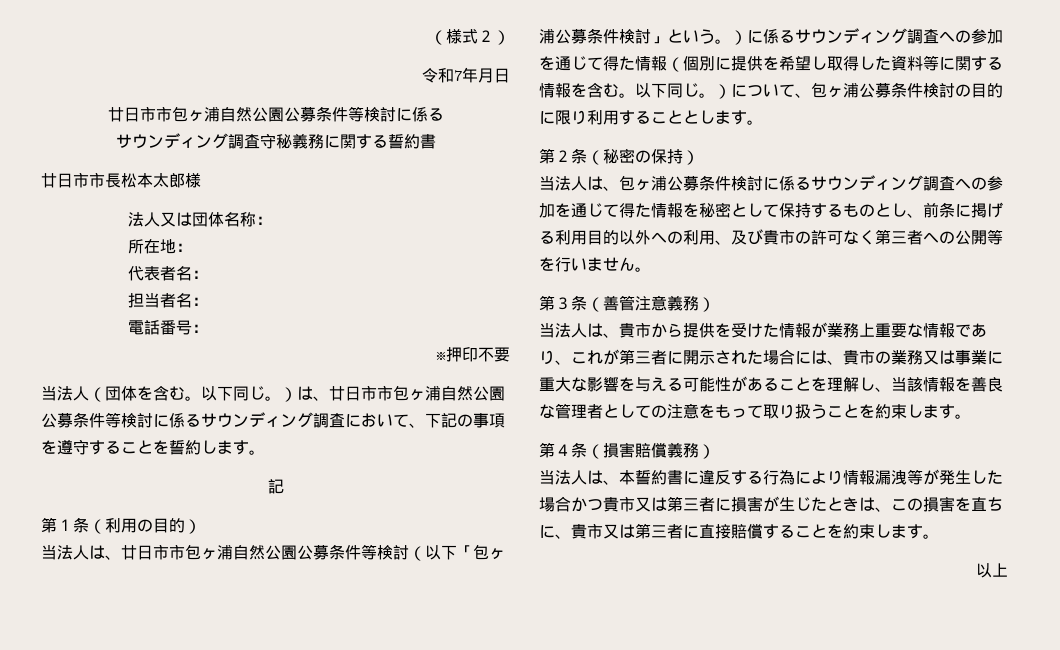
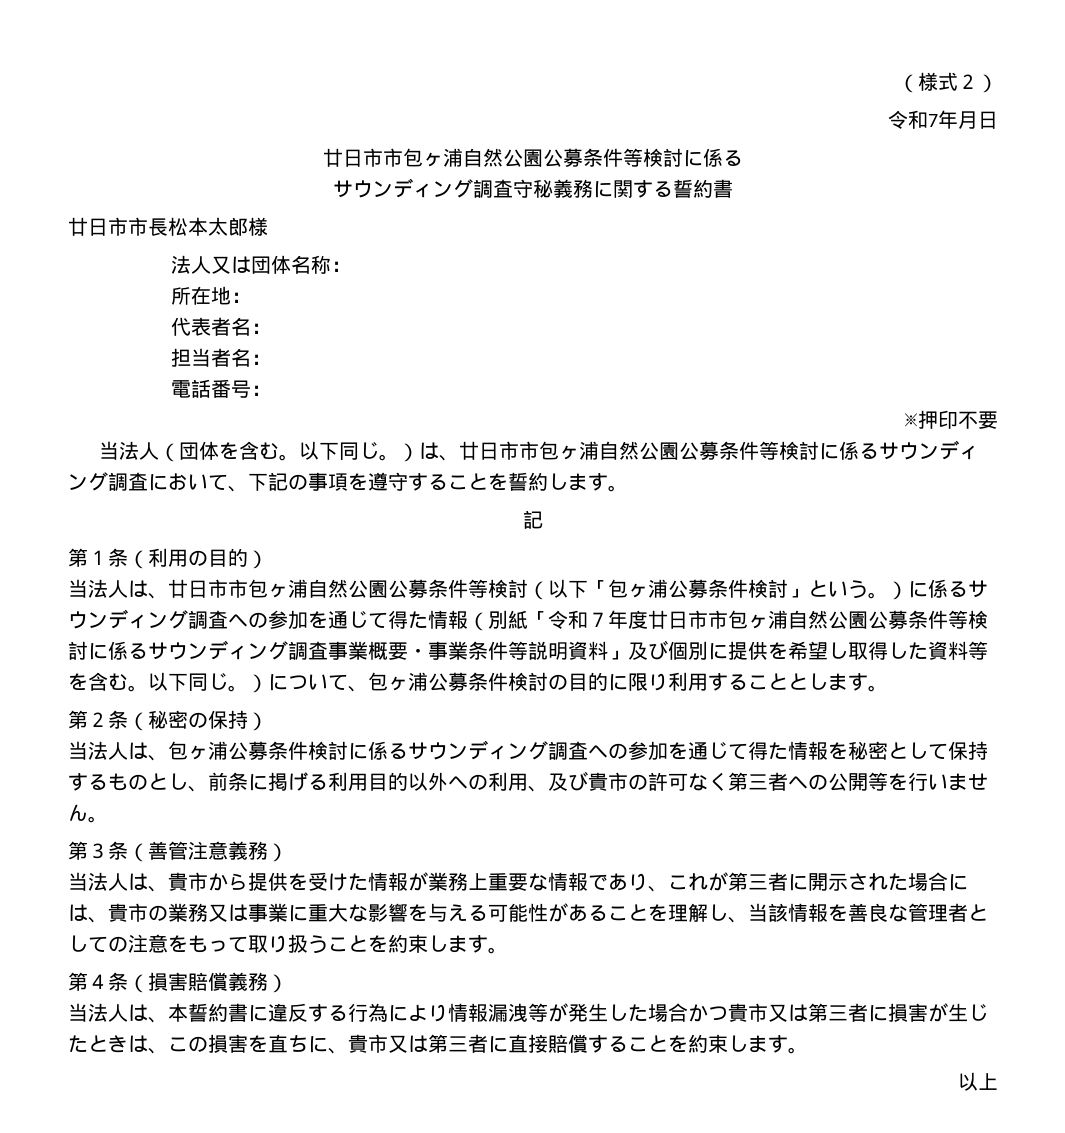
(683, 64) none -> [488,610,988,629] [68,640,668,660] 別紙「令和７年度廿日市市包ヶ浦自然公園公募条件等検討に係るサウンディング調査事業概要・事業条件等説明資料」及び
[939,56,1003,71] [539,83,571,98] に関する情報 -> (988, 650) none

